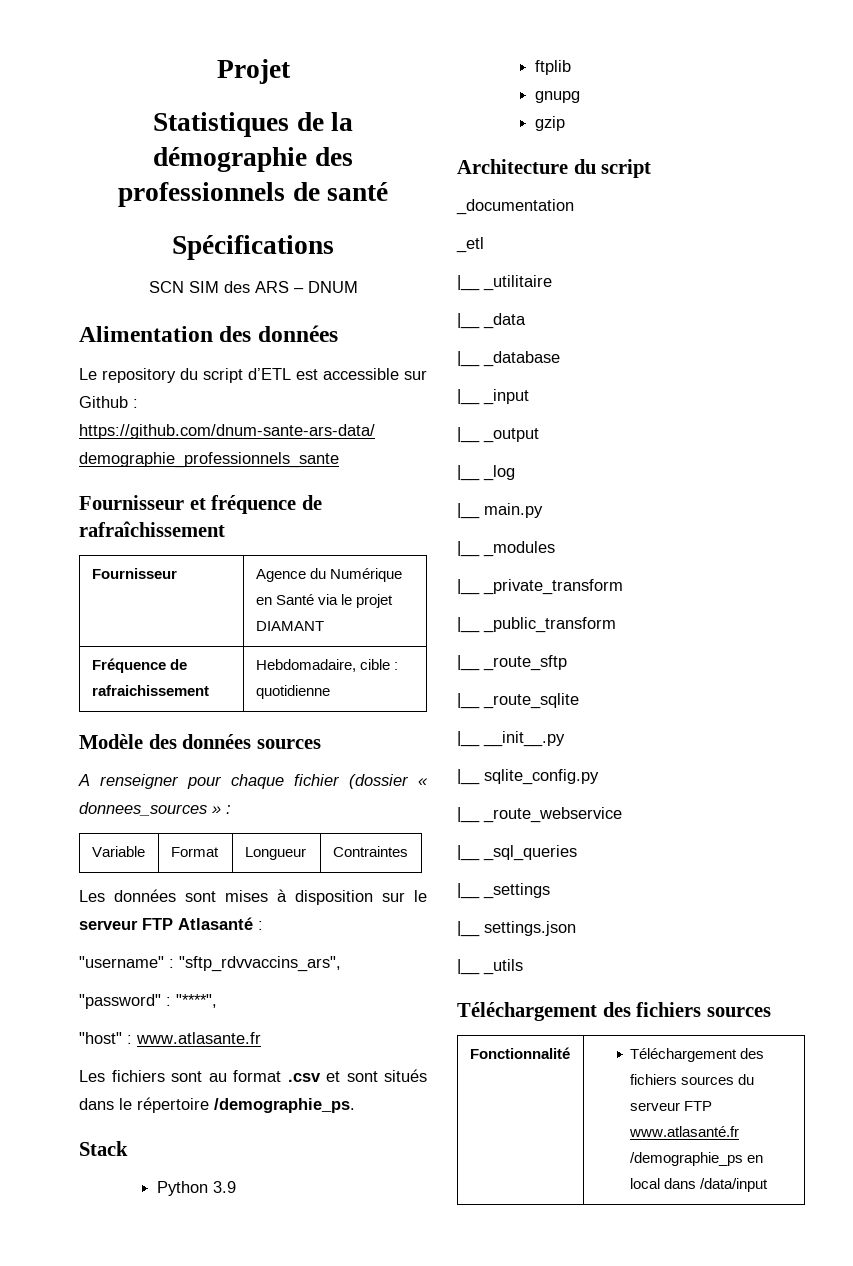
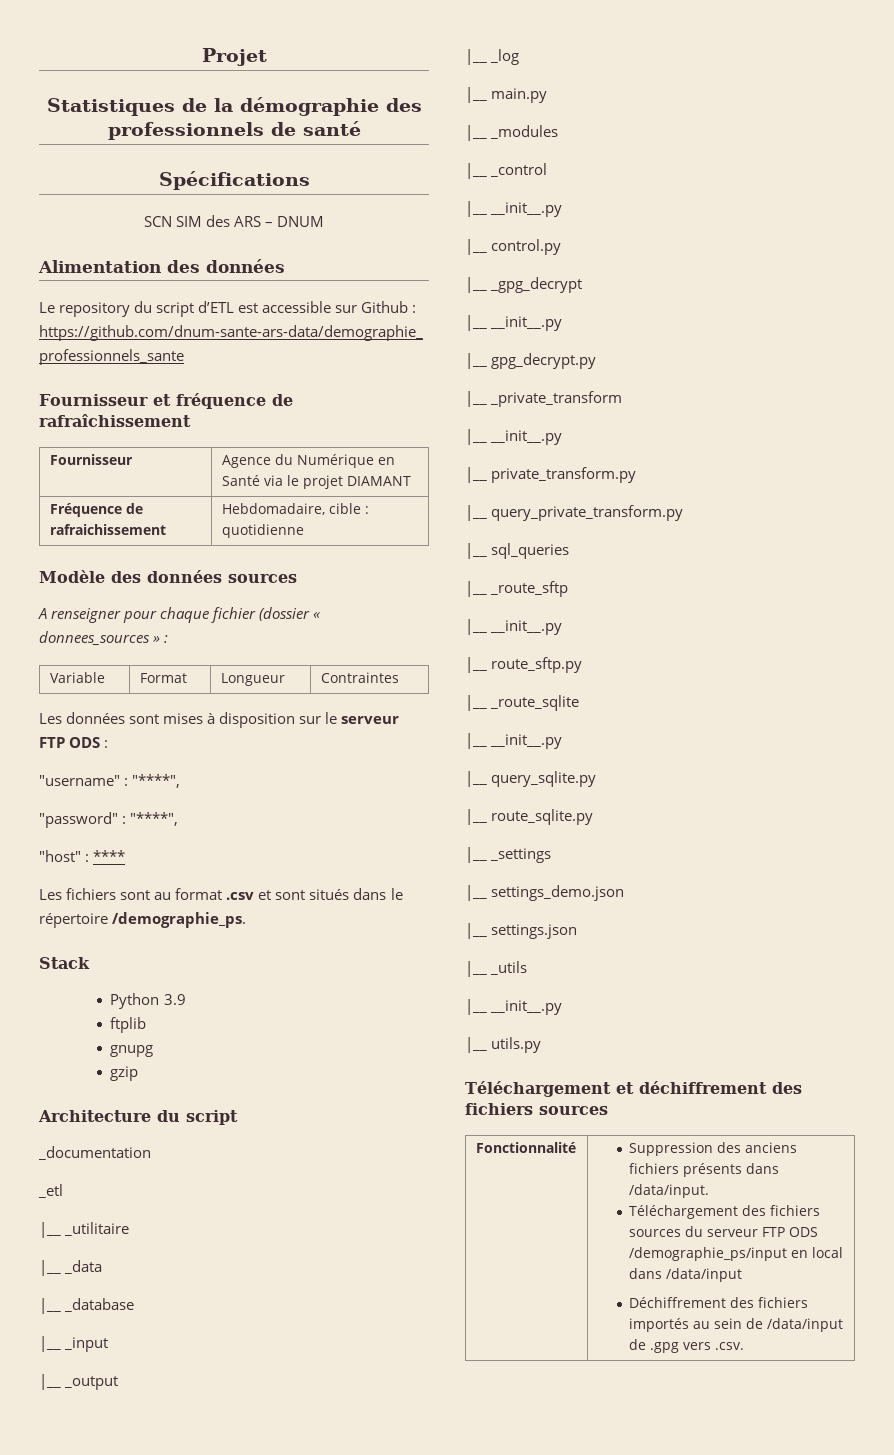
[178,917,253,930] Atlasanté -> [69,737,101,748] ODS
[179,956,341,972] "sftp_rdvvaccins_ars", -> [132,774,181,788] "****",
[136,1032,261,1044] www.atlasante.fr -> [93,850,126,862] ****
[483,579,623,595] [457,617,616,633] [457,655,567,671] _private_transform // |__ _public_transform // |__ _route_sftp -> [490,163,548,177] [465,201,563,217] [465,239,562,255] [465,277,583,293] [465,315,563,331] [465,353,597,369] [465,391,623,407] [465,429,563,445] [465,467,637,483] [465,505,684,521] [465,543,570,559] [465,581,569,597] [465,619,563,635] [465,657,583,673] _control // |__ __init__.py // |__ control.py // |__ _gpg_decrypt // |__ __init__.py // |__ gpg_decrypt.py // |__ _private_transform // |__ __init__.py // |__ private_transform.py // |__ query_private_transform.py // |__ sql_queries // |__ _route_sftp // |__ __init__.py // |__ route_sftp.py
[484,769,599,785] [457,807,622,823] [457,845,577,861] sqlite_config.py // |__ _route_webservice // |__ _sql_queries -> [491,771,597,787] [465,809,594,825] query_sqlite.py // |__ route_sqlite.py
(550, 891) none -> [465,885,625,901] // |__ settings_demo.json
[457,1002,597,1021] // Téléchargement -> [465,999,563,1015] [465,1037,542,1053] [465,1081,767,1097] // |__ __init__.py // |__ utils.py // Téléchargement et déchiffrement
(570, 1053) none -> [629,1142,798,1156] [629,1163,780,1177] [629,1184,710,1198] Suppression des anciens fichiers présents dans /data/input. //
[629,1126,740,1137] [630,1152,744,1166] www.atlasanté.fr /demographie_ps -> [789,1227,819,1237] [629,1247,788,1261] ODS /demographie_ps/input
(769, 1185) none -> [629,1297,809,1308] [629,1318,844,1332] [629,1339,745,1353] // Déchiffrement des fichiers importés au sein de /data/input de .gpg vers .csv.

